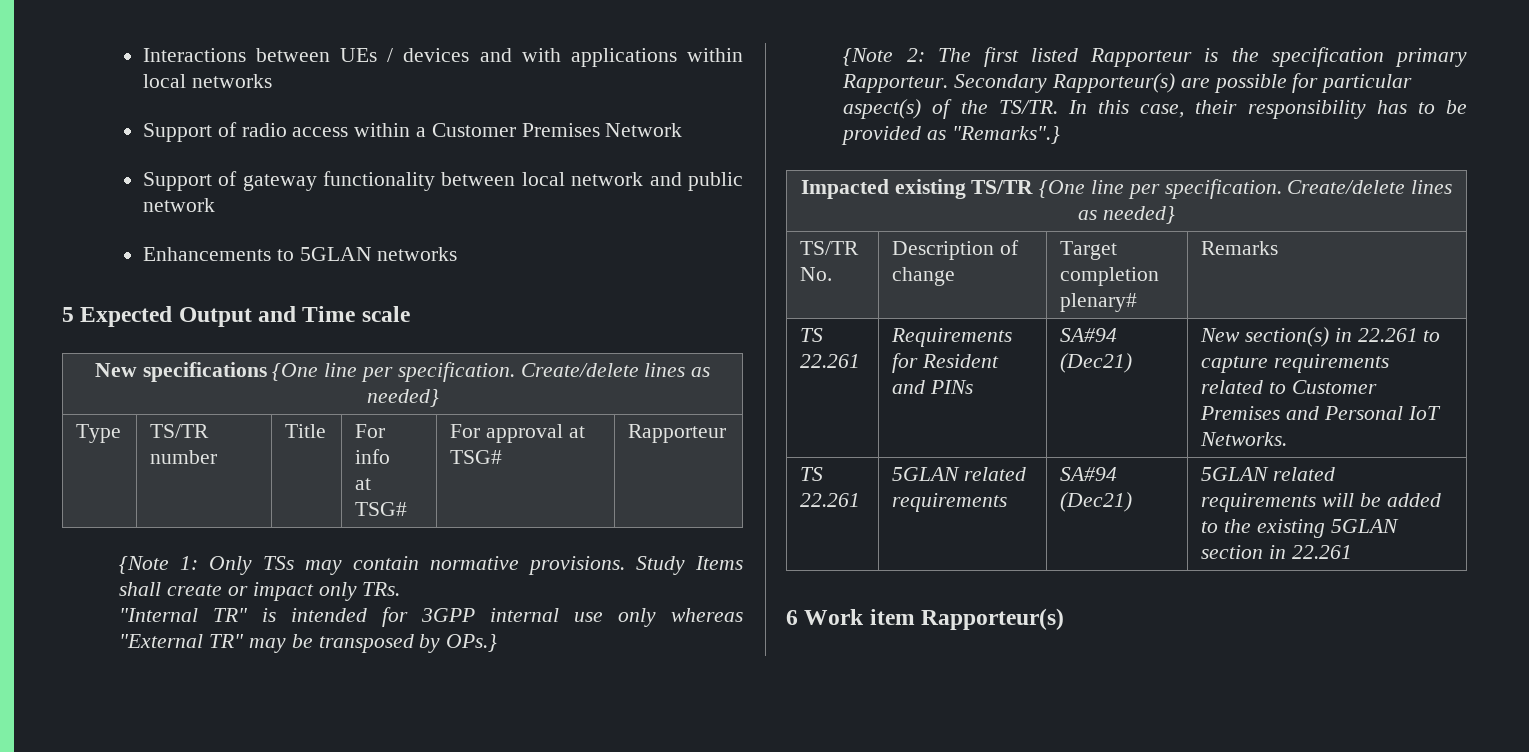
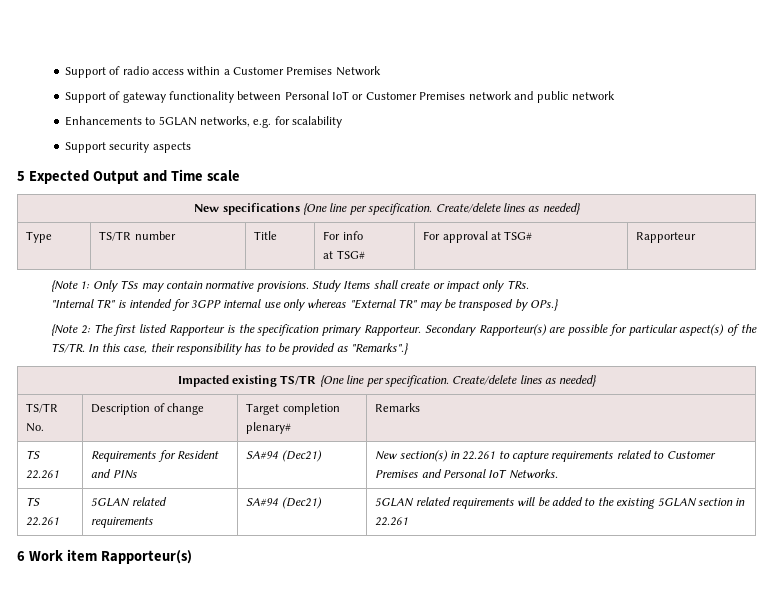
[142,48,743,67] [142,74,272,88] Interactions between UEs / devices and with applications within local networks // -> (64, 72) none
[521,172,565,186] local -> [284,91,466,100] Personal IoT or Customer Premises
[377,247,458,261] networks -> [199,116,343,128] [64,142,191,153] networks, e.g. for scalability // Support security aspects

